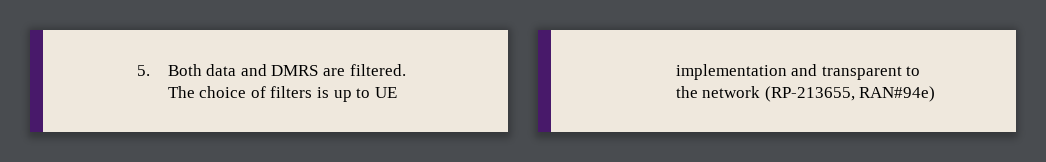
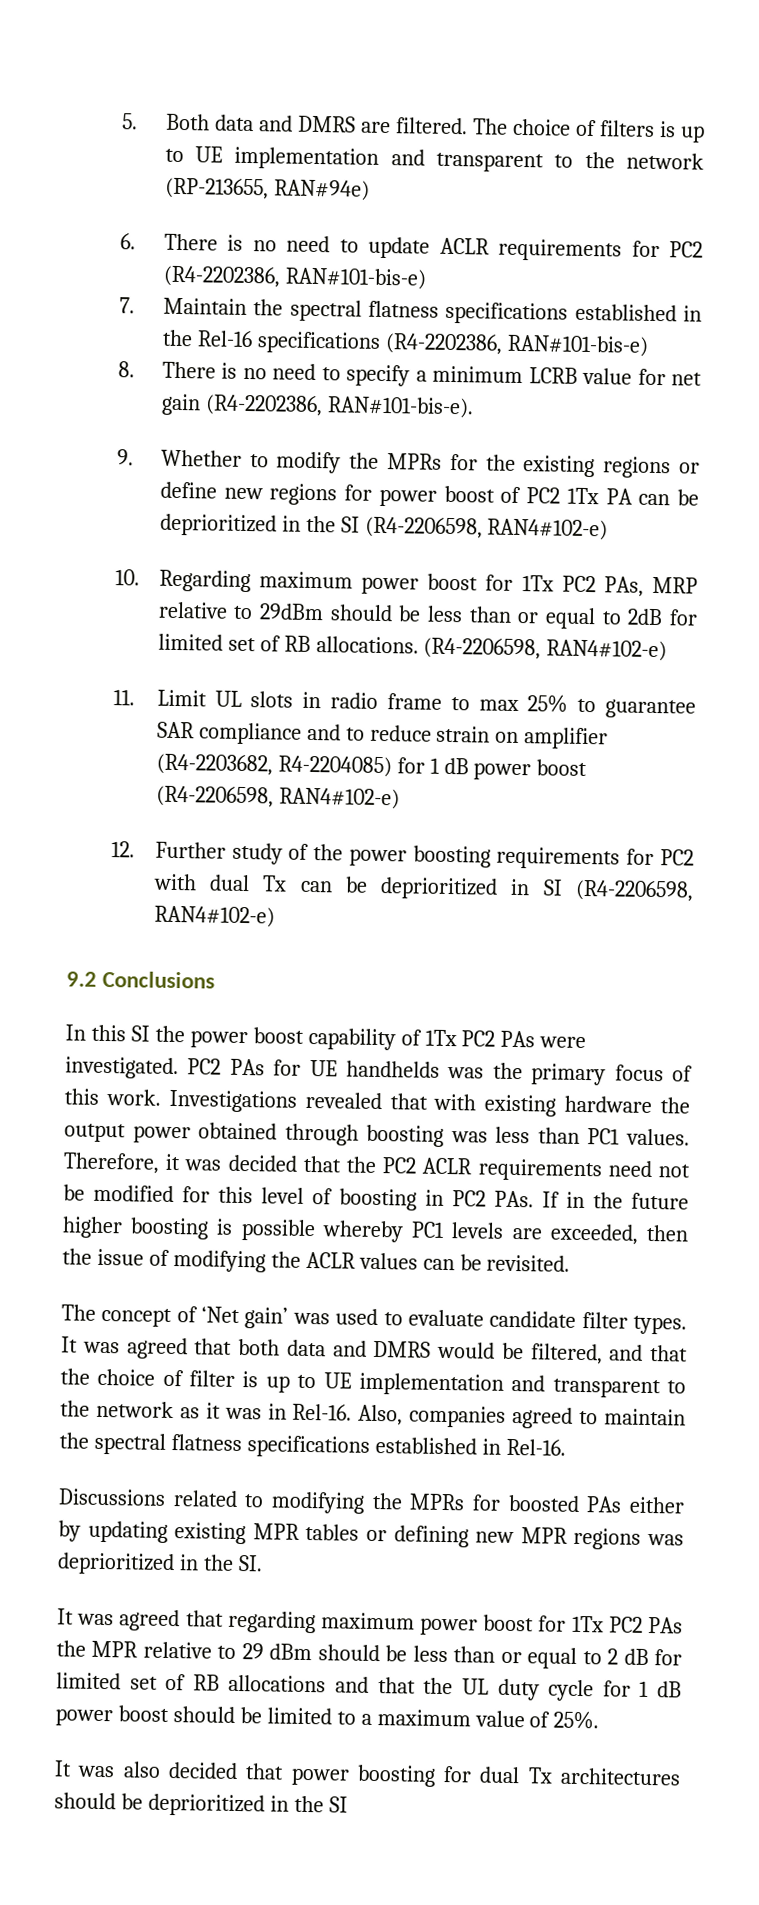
(936, 94) none -> [120,233,703,262] [162,265,427,290] [119,297,703,325] [161,329,649,357] [118,361,702,387] [160,393,474,419] [117,449,700,479] [159,481,700,507] [159,513,609,541] [115,569,698,597] [157,601,699,630] [157,633,668,662] [113,689,697,719] [156,721,609,750] [155,753,588,781] [155,785,400,810] [111,841,694,870] [152,873,695,902] [153,905,275,928] [66,970,216,989] [65,1024,587,1051] [65,1056,693,1086] [64,1088,690,1117] [64,1122,690,1147] [63,1152,690,1182] [63,1184,689,1211] [62,1216,689,1245] [62,1248,571,1273] [61,1304,688,1335] [61,1336,688,1365] [60,1368,687,1399] [60,1400,686,1429] [59,1432,566,1458] [58,1488,685,1514] [58,1520,685,1550] [57,1552,263,1576] [57,1608,684,1636] [56,1640,682,1669] [56,1672,683,1702] [55,1705,600,1730] [54,1760,681,1787] [54,1792,348,1817] // 6. There is no need to update ACLR requirements for PC2 (R4-2202386, RAN#101-bis-e) // 7. Maintain the spectral flatness specifications established in the Rel-16 specifications (R4-2202386, RAN#101-bis-e) // 8. There is no need to specify a minimum LCRB value for net gain (R4-2202386, RAN#101-bis-e). // 9. Whether to modify the MPRs for the existing regions or define new regions for power boost of PC2 1Tx PA can be deprioritized in the SI (R4-2206598, RAN4#102-e) // 10. Regarding maximum power boost for 1Tx PC2 PAs, MRP relative to 29dBm should be less than or equal to 2dB for limited set of RB allocations. (R4-2206598, RAN4#102-e) // 11. Limit UL slots in radio frame to max 25% to guarantee SAR compliance and to reduce strain on amplifier (R4-2203682, R4-2204085) for 1 dB power boost (R4-2206598, RAN4#102-e) // 12. Further study of the power boosting requirements for PC2 with dual Tx can be deprioritized in SI (R4-2206598, RAN4#102-e) // 9.2 Conclusions // In this SI the power boost capability of 1Tx PC2 PAs were investigated. PC2 PAs for UE handhelds was the primary focus of this work. Investigations revealed that with existing hardware the output power obtained through boosting was less than PC1 values. Therefore, it was decided that the PC2 ACLR requirements need not be modified for this level of boosting in PC2 PAs. If in the future higher boosting is possible whereby PC1 levels are exceeded, then the issue of modifying the ACLR values can be revisited. // The concept of ‘Net gain’ was used to evaluate candidate filter types. It was agreed that both data and DMRS would be filtered, and that the choice of filter is up to UE implementation and transparent to the network as it was in Rel-16. Also, companies agreed to maintain the spectral flatness specifications established in Rel-16. // Discussions related to modifying the MPRs for boosted PAs either by updating existing MPR tables or defining new MPR regions was deprioritized in the SI. // It was agreed that regarding maximum power boost for 1Tx PC2 PAs the MPR relative to 29 dBm should be less than or equal to 2 dB for limited set of RB allocations and that the UL duty cycle for 1 dB power boost should be limited to a maximum value of 25%. // It was also decided that power boosting for dual Tx architectures should be deprioritized in the SI

